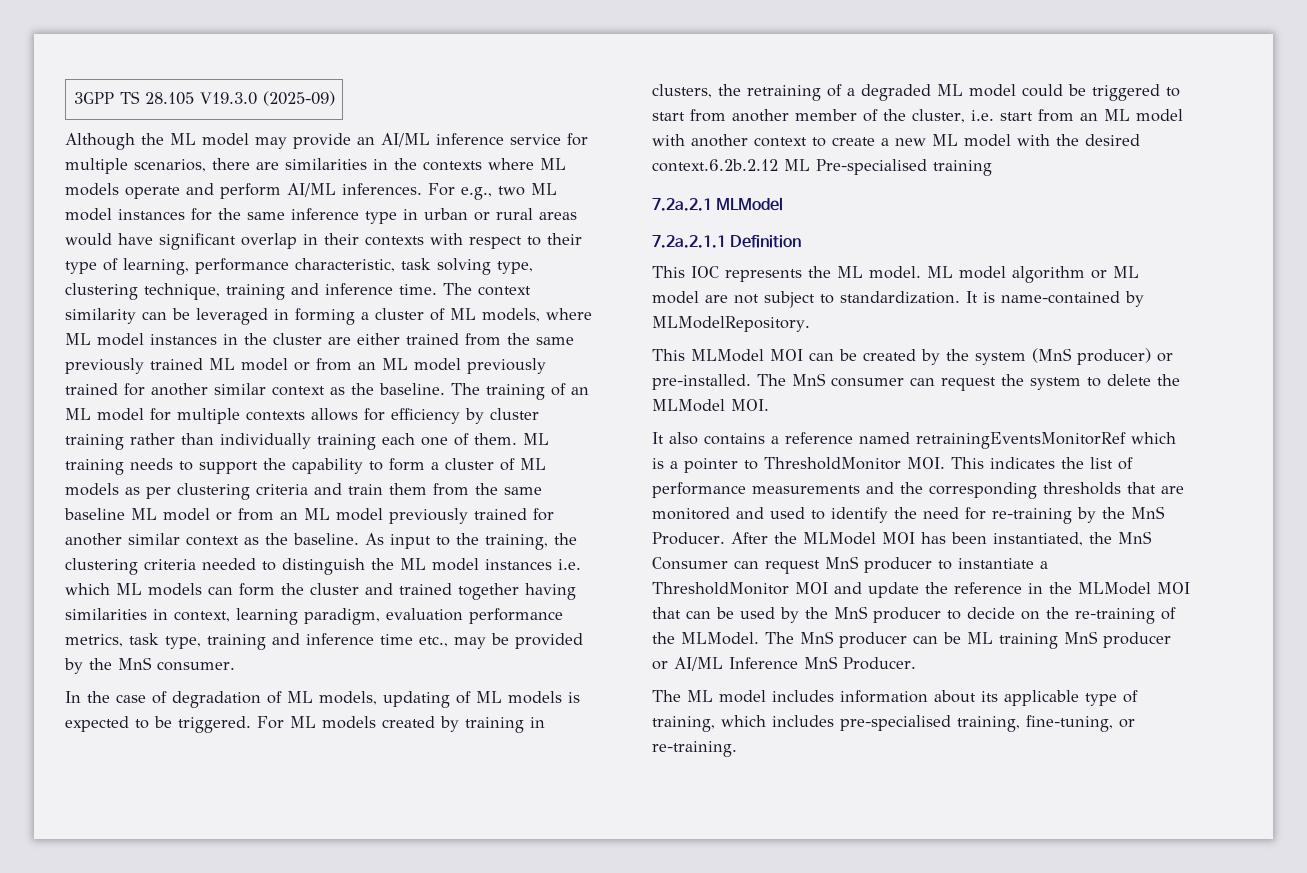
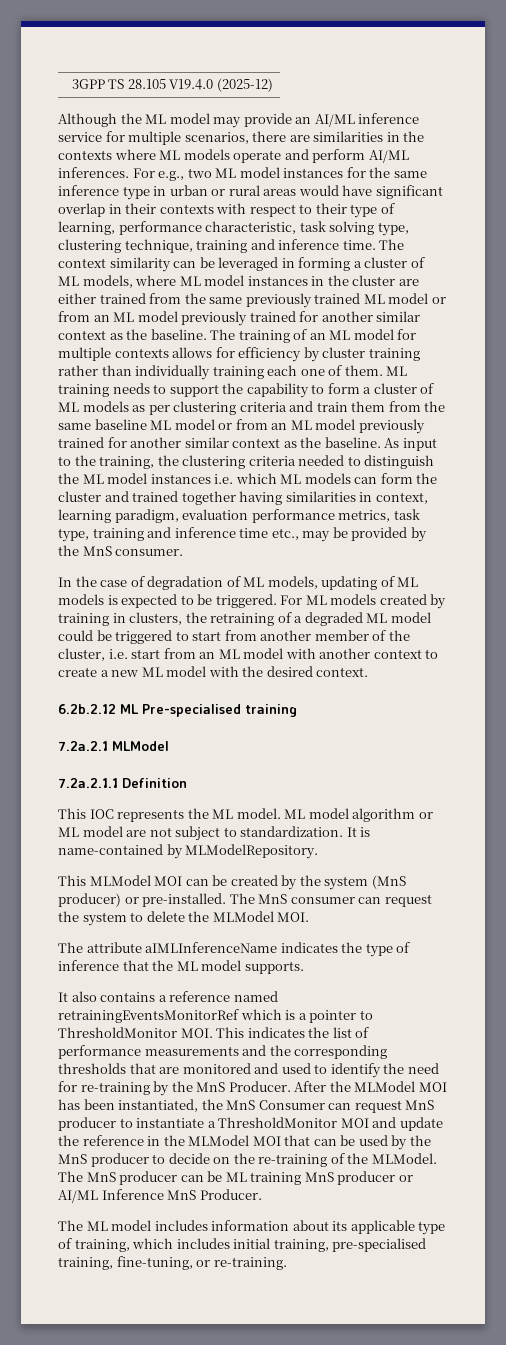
[199,91,335,106] V19.3.0 (2025-09) -> [169,78,273,92] V19.4.0 (2025-12)
[652,159,778,172] context.6.2b.2.12 -> [316,667,369,677] [58,704,116,714] context. // 6.2b.2.12
(769, 405) none -> [58,942,411,957] [58,960,304,974] // The attribute aIMLInferenceName indicates the type of inference that the ML model supports.
(834, 721) none -> [233,1238,329,1252] initial training,

